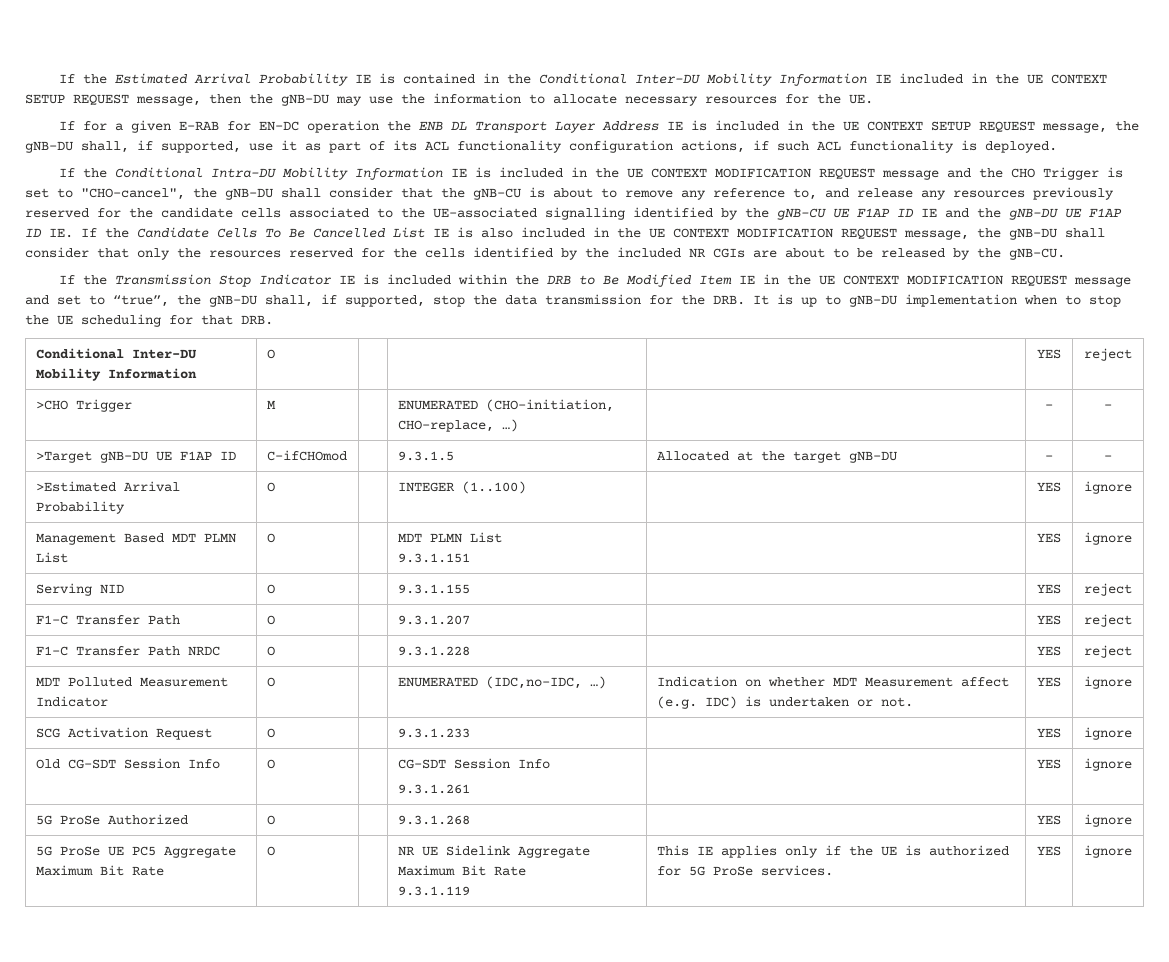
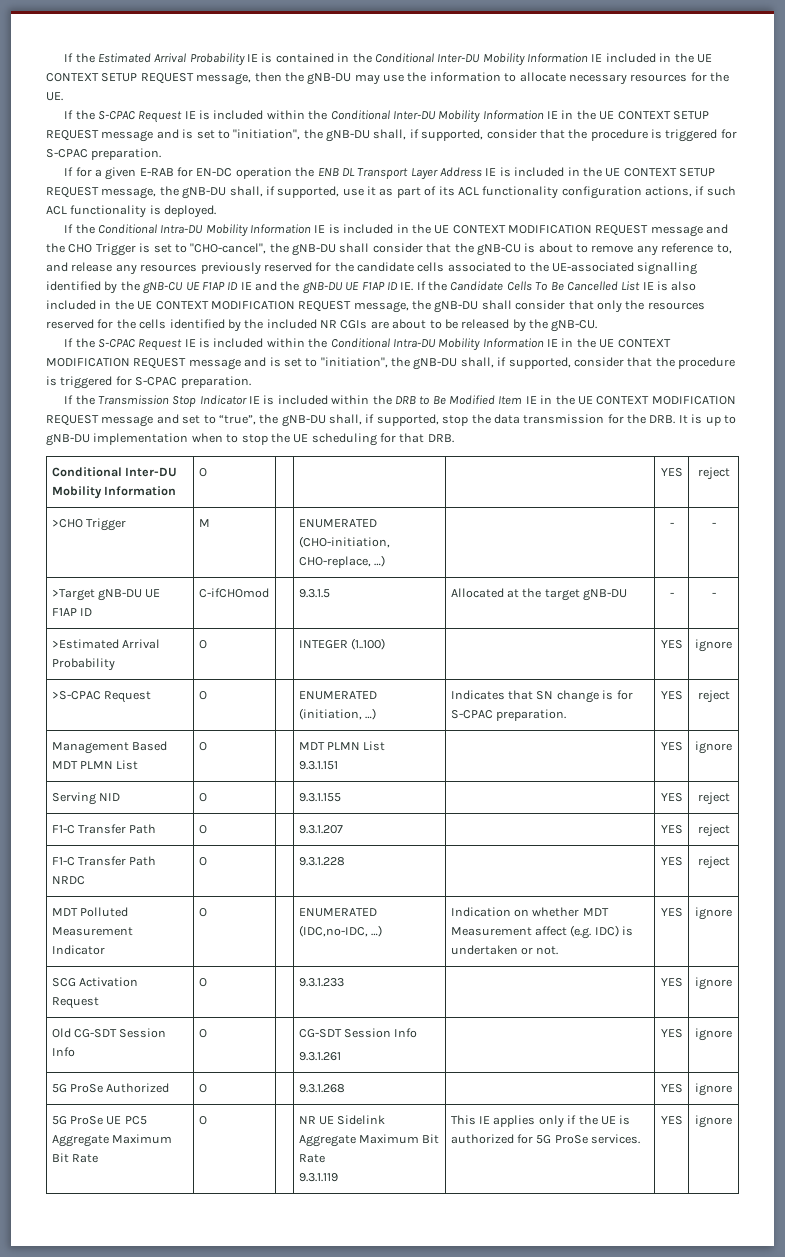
(873, 99) none -> [64,110,709,123] [46,129,737,142] [46,148,162,160] // If the S-CPAC Request IE is included within the Conditional Inter-DU Mobility Information IE in the UE CONTEXT SETUP REQUEST message and is set to "initiation", the gNB-DU shall, if supported, consider that the procedure is triggered for S-CPAC preparation.
(1065, 254) none -> [64,338,671,351] [46,357,735,370] [46,376,251,389] // If the S-CPAC Request IE is included within the Conditional Intra-DU Mobility Information IE in the UE CONTEXT MODIFICATION REQUEST message and is set to "initiation", the gNB-DU shall, if supported, consider that the procedure is triggered for S-CPAC preparation.
(1132, 487) none -> [51,691,152,703] [198,691,207,700] [298,691,377,700] [298,708,377,720] [450,690,633,703] [450,709,567,721] [660,691,683,700] [697,690,730,703] // >S-CPAC Request | O | | ENUMERATED (initiation, …) | Indicates that SN change is for S-CPAC preparation. | YES | reject

